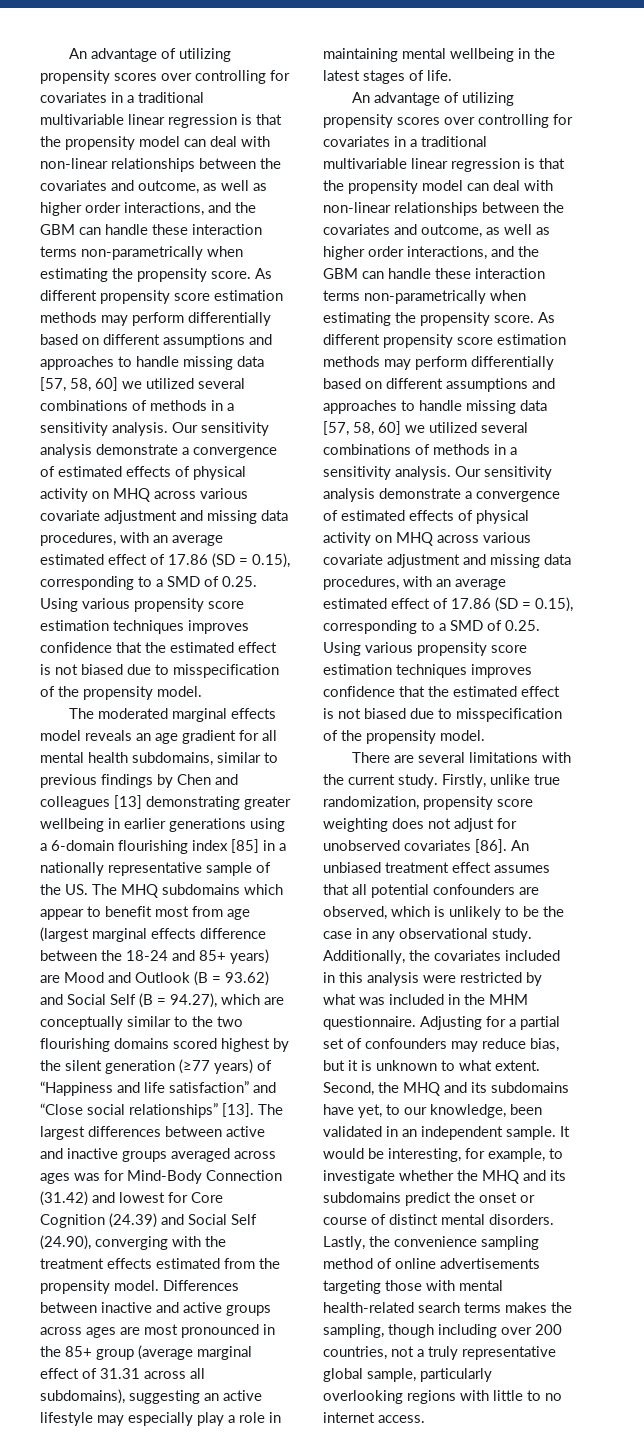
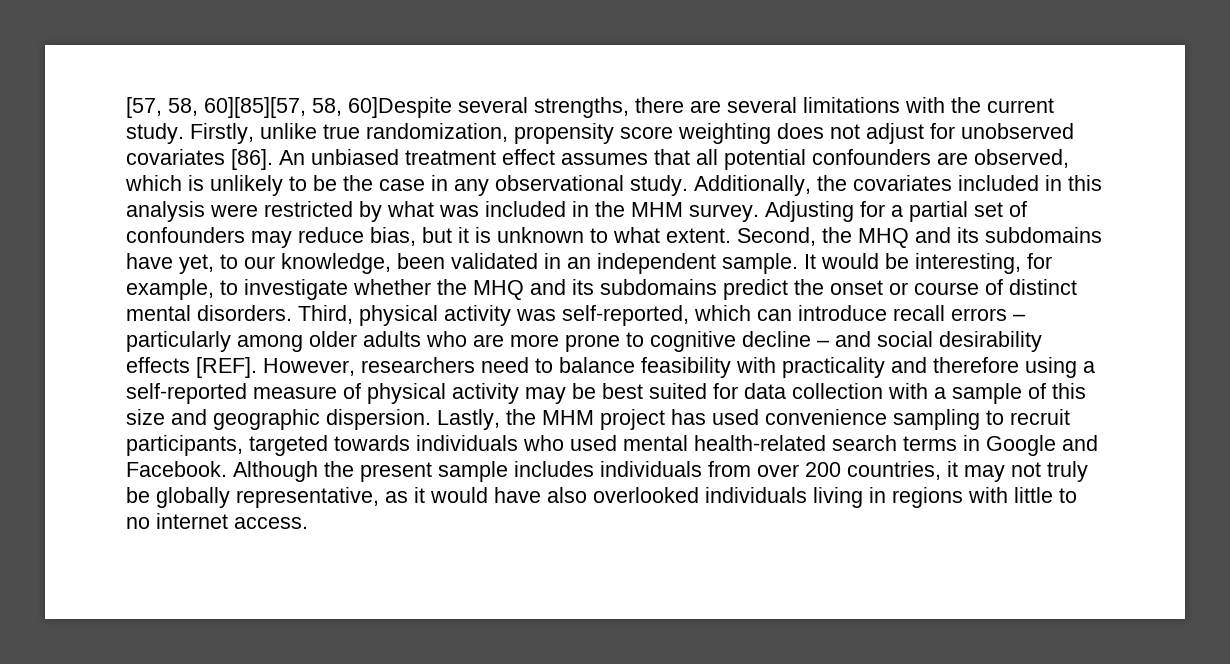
[68,48,231,62] [40,70,290,84] [40,92,204,103] [40,114,282,128] [40,136,270,150] [40,158,281,172] [40,180,267,194] [40,202,256,216] [40,224,262,235] [40,246,243,260] [40,268,272,282] [40,290,283,304] [40,312,271,326] [40,334,272,348] [40,356,264,370] [40,377,245,392] [40,400,234,411] [40,422,269,436] [40,444,277,458] [40,466,246,480] [40,488,248,502] [40,510,288,524] [40,532,223,546] [40,553,290,568] [40,576,257,590] [40,598,244,612] [40,620,249,634] [40,642,277,653] [40,664,279,678] [40,686,202,700] [68,708,276,722] [40,730,277,744] [40,752,278,766] [40,774,238,788] [40,795,291,810] [40,818,285,832] [40,839,286,854] [40,862,271,876] [40,884,283,898] [40,906,250,920] [40,927,266,942] [40,949,269,964] [40,971,269,986] [40,993,284,1008] [40,1016,243,1030] [40,1038,289,1052] [40,1059,272,1074] [40,1081,276,1096] [40,1103,283,1118] [40,1126,265,1140] [40,1148,276,1162] [40,1170,282,1184] [40,1191,223,1206] [40,1213,257,1228] [40,1235,226,1250] [40,1258,280,1269] [40,1280,239,1294] [40,1302,271,1316] [40,1324,275,1338] [40,1345,252,1360] [40,1368,205,1379] [40,1389,262,1404] [40,1412,281,1426] [323,48,555,62] [323,70,452,84] [351,92,514,106] [323,114,573,128] [323,136,487,147] [323,158,565,172] [323,180,553,194] [323,202,564,216] [323,224,550,238] [323,246,539,260] [323,268,545,279] [323,290,526,304] [323,312,555,326] [323,334,566,348] [323,356,554,370] [323,378,555,392] [323,400,547,414] [323,421,528,436] [323,444,517,455] [323,466,552,480] [323,488,560,502] [323,510,529,524] [323,532,531,546] [323,554,571,568] [323,576,506,590] [323,597,573,612] [323,620,540,634] [323,642,527,656] [323,664,532,678] [323,686,560,697] [323,708,562,722] [323,730,485,744] [351,752,390,763] An advantage of utilizing propensity scores over controlling for covariates in a traditional multivariable linear regression is that the propensity model can deal with non-linear relationships between the covariates and outcome, as well as higher order interactions, and the GBM can handle these interaction terms non-parametrically when estimating the propensity score. As different propensity score estimation methods may perform differentially based on different assumptions and approaches to handle missing data [57, 58, 60] we utilized several combinations of methods in a sensitivity analysis. Our sensitivity analysis demonstrate a convergence of estimated effects of physical activity on MHQ across various covariate adjustment and missing data procedures, with an average estimated effect of 17.86 (SD = 0.15), corresponding to a SMD of 0.25. Using various propensity score estimation techniques improves confidence that the estimated effect is not biased due to misspecification of the propensity model. // The moderated marginal effects model reveals an age gradient for all mental health subdomains, similar to previous findings by Chen and colleagues [13] demonstrating greater wellbeing in earlier generations using a 6-domain flourishing index [85] in a nationally representative sample of the US. The MHQ subdomains which appear to benefit most from age (largest marginal effects difference between the 18-24 and 85+ years) are Mood and Outlook (B = 93.62) and Social Self (B = 94.27), which are conceptually similar to the two flourishing domains scored highest by the silent generation (≥77 years) of “Happiness and life satisfaction” and “Close social relationships” [13]. The largest differences between active and inactive groups averaged across ages was for Mind-Body Connection (31.42) and lowest for Core Cognition (24.39) and Social Self (24.90), converging with the treatment effects estimated from the propensity model. Differences between inactive and active groups across ages are most pronounced in the 85+ group (average marginal effect of 31.31 across all subdomains), suggesting an active lifestyle may especially play a role in maintaining mental wellbeing in the latest stages of life. // An advantage of utilizing propensity scores over controlling for covariates in a traditional multivariable linear regression is that the propensity model can deal with non-linear relationships between the covariates and outcome, as well as higher order interactions, and the GBM can handle these interaction terms non-parametrically when estimating the propensity score. As different propensity score estimation methods may perform differentially based on different assumptions and approaches to handle missing data [57, 58, 60] we utilized several combinations of methods in a sensitivity analysis. Our sensitivity analysis demonstrate a convergence of estimated effects of physical activity on MHQ across various covariate adjustment and missing data procedures, with an average estimated effect of 17.86 (SD = 0.15), corresponding to a SMD of 0.25. Using various propensity score estimation techniques improves confidence that the estimated effect is not biased due to misspecification of the propensity model. // There -> [126,97,684,118] [57, 58, 60][85][57, 58, 60]Despite several strengths, there
[323,1016,416,1030] questionnaire. -> [689,204,759,222] survey.
[323,1236,539,1250] [323,1258,540,1269] [323,1280,503,1294] [323,1302,572,1313] [323,1324,562,1338] [323,1346,556,1360] [323,1368,492,1382] [323,1390,403,1404] Lastly, the convenience sampling method of online advertisements targeting those with mental health-related search terms makes the sampling, though including over 200 countries, not a truly representative global sample, particularly overlooking -> [298,305,1025,326] [126,331,1042,352] [126,357,1095,378] [126,383,1086,404] [126,409,1070,430] [126,435,1098,456] [126,461,1088,482] [126,487,886,508] Third, physical activity was self-reported, which can introduce recall errors – particularly among older adults who are more prone to cognitive decline – and social desirability effects [REF]. However, researchers need to balance feasibility with practicality and therefore using a self-reported measure of physical activity may be best suited for data collection with a sample of this size and geographic dispersion. Lastly, the MHM project has used convenience sampling to recruit participants, targeted towards individuals who used mental health-related search terms in Google and Facebook. Although the present sample includes individuals from over 200 countries, it may not truly be globally representative, as it would have also overlooked individuals living in

